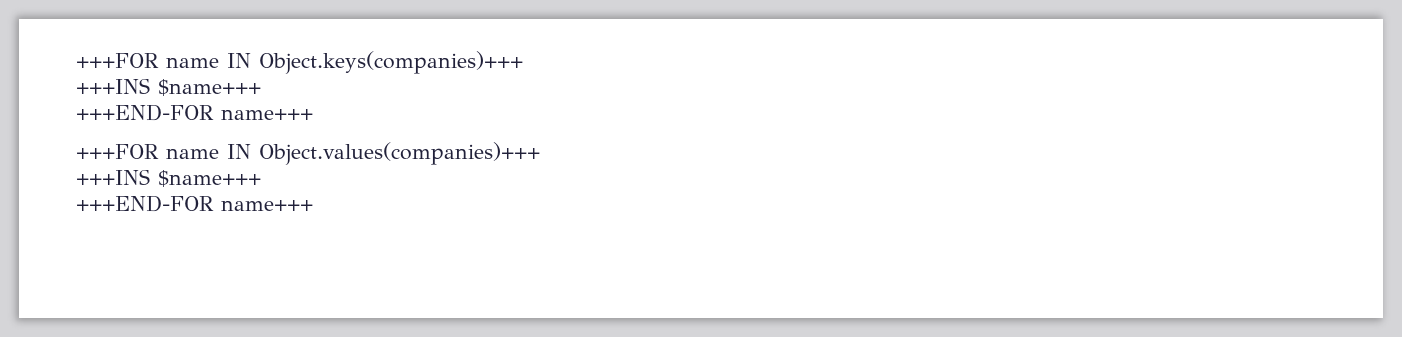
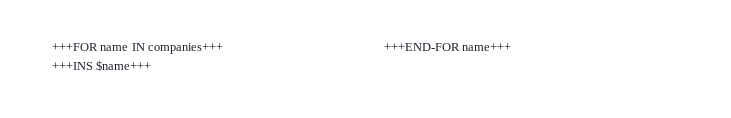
[76,51,523,74] [76,78,261,96] [76,104,313,121] [76,142,540,165] [76,169,261,187] [76,195,313,212] +++FOR name IN Object.keys(companies)+++ // +++INS $name+++ // +++END-FOR name+++ // +++FOR name IN Object.values(companies)+++ // +++INS $name+++ // +++END-FOR name+++ -> [52,43,224,54] [52,60,152,71] [384,43,512,51] +++FOR name IN companies+++ // +++INS $name+++ // +++END-FOR name+++

